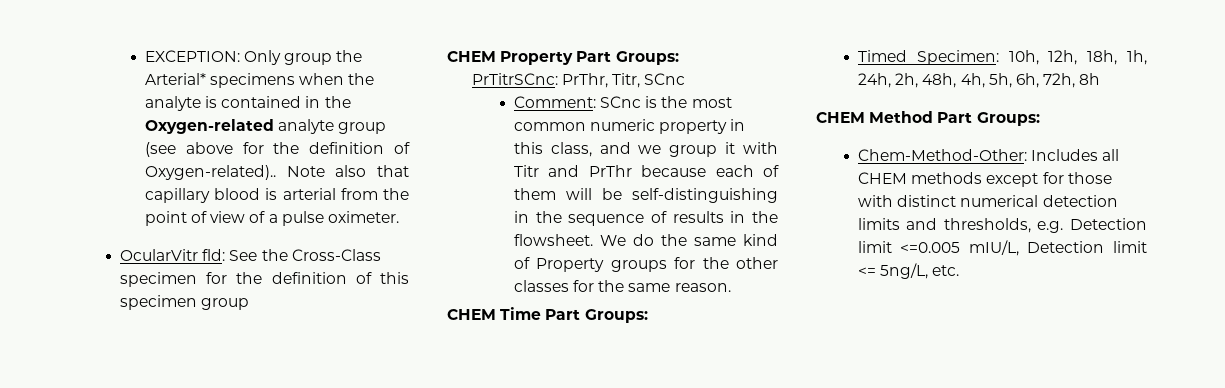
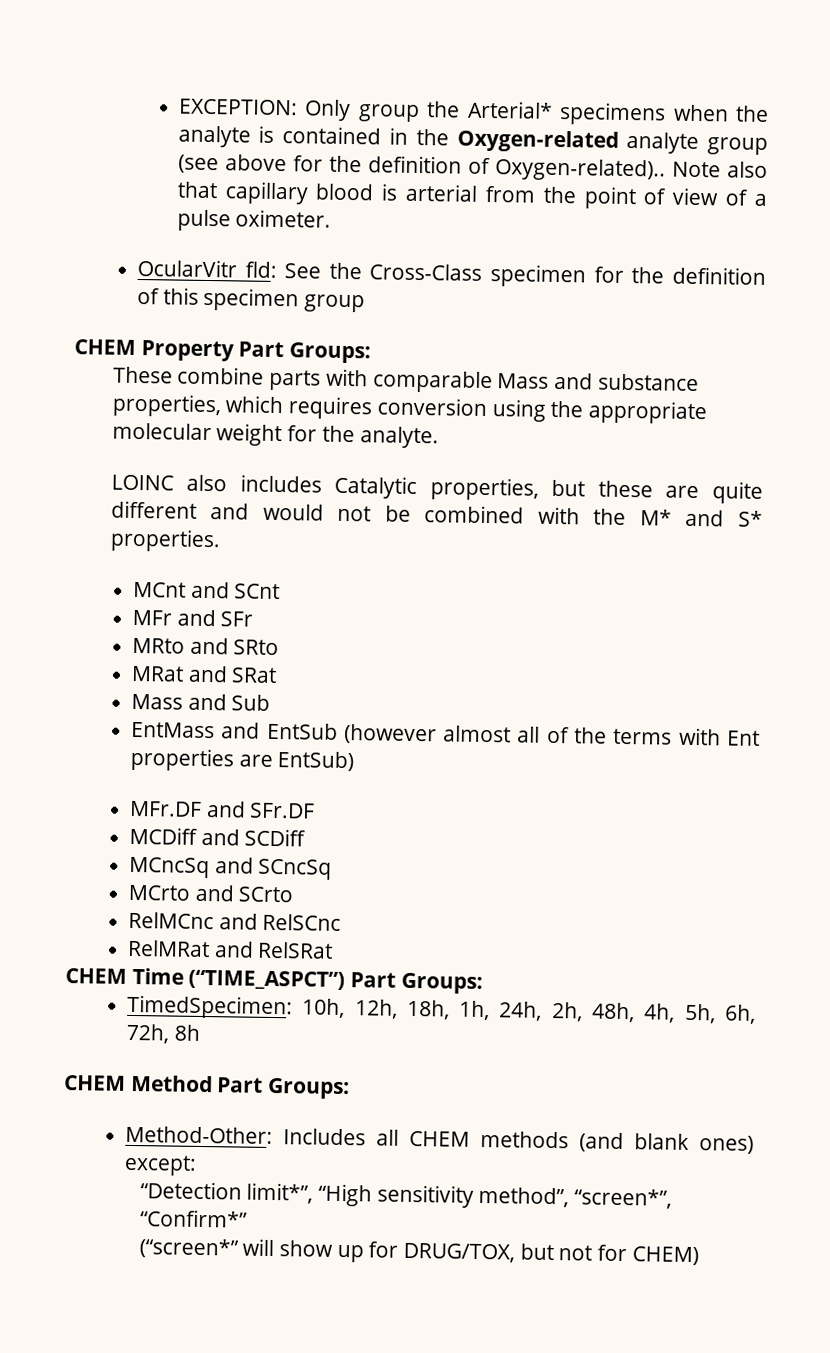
[471,73,686,88] [513,96,732,108] [513,119,746,134] [513,142,778,157] [513,165,779,177] [513,188,778,203] [513,211,778,226] [513,234,778,246] [513,257,778,272] [513,280,731,292] PrTitrSCnc: PrThr, Titr, SCnc // Comment: SCnc is the most common numeric property in this class, and we group it with Titr and PrThr because each of them will be self-distinguishing in the sequence of results in the flowsheet. We do the same kind of Property groups for the other classes for the same reason. -> [112,366,699,394] [111,393,707,425] [111,422,439,449] [110,474,763,504] [110,500,763,527] [109,528,221,553] [132,581,281,600] [131,609,254,627] [131,637,280,656] [130,665,278,684] [130,693,271,711] [130,721,760,746] [129,747,355,772] [128,800,316,819] [128,826,307,847] [128,856,333,880] [127,884,294,903] [127,911,342,931] [126,939,334,959] These combine parts with comparable Mass and substance properties, which requires conversion using the appropriate molecular weight for the analyte. // LOINC also includes Catalytic properties, but these are quite different and would not be combined with the M* and S* properties. // MCnt and SCnt // MFr and SFr // MRto and SRto // MRat and SRat // Mass and Sub // EntMass and EntSub (however almost all of the terms with Ent properties are EntSub) // MFr.DF and SFr.DF // MCDiff and SCDiff // MCncSq and SCncSq // MCrto and SCrto // RelMCnc and RelSCnc // RelMRat and RelSRat
[545,309,648,323] [857,50,999,65] Part Groups: // Timed Specimen: -> [188,969,483,994] [126,994,293,1020] (“TIME_ASPCT”) Part Groups: // TimedSpecimen:
[857,149,1027,161] Chem-Method-Other: -> [124,1125,273,1145] Method-Other:
[986,172,1112,187] [857,195,1118,207] [857,218,1147,233] [857,240,1147,256] [857,263,960,279] except for those with distinct numerical detection limits and thresholds, e.g. Detection limit <=0.005 mIU/L, Detection limit <= 5ng/L, etc. -> [578,1132,754,1154] [123,1154,197,1176] [139,1181,672,1209] [139,1209,248,1228] [138,1238,699,1266] (and blank ones) except: // “Detection limit*”, “High sensitivity method”, “screen*”, “Confirm*” // (“screen*” will show up for DRUG/TOX, but not for CHEM)

